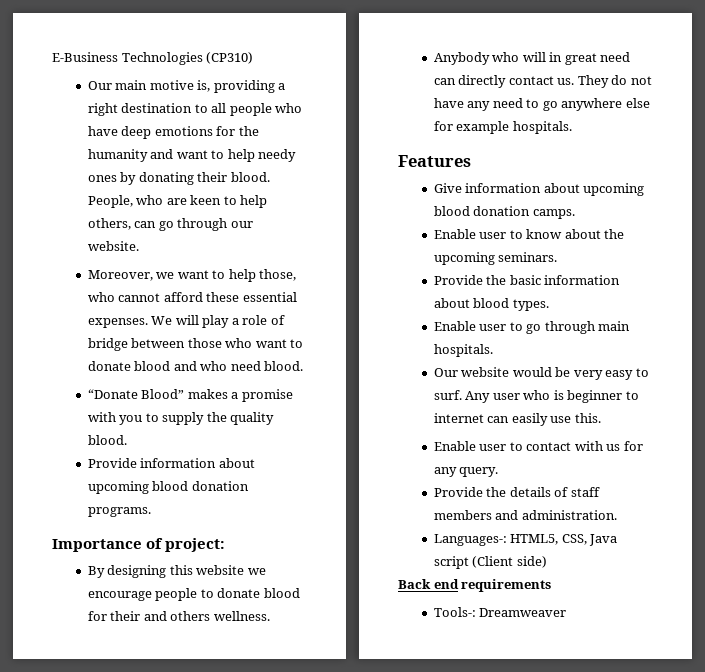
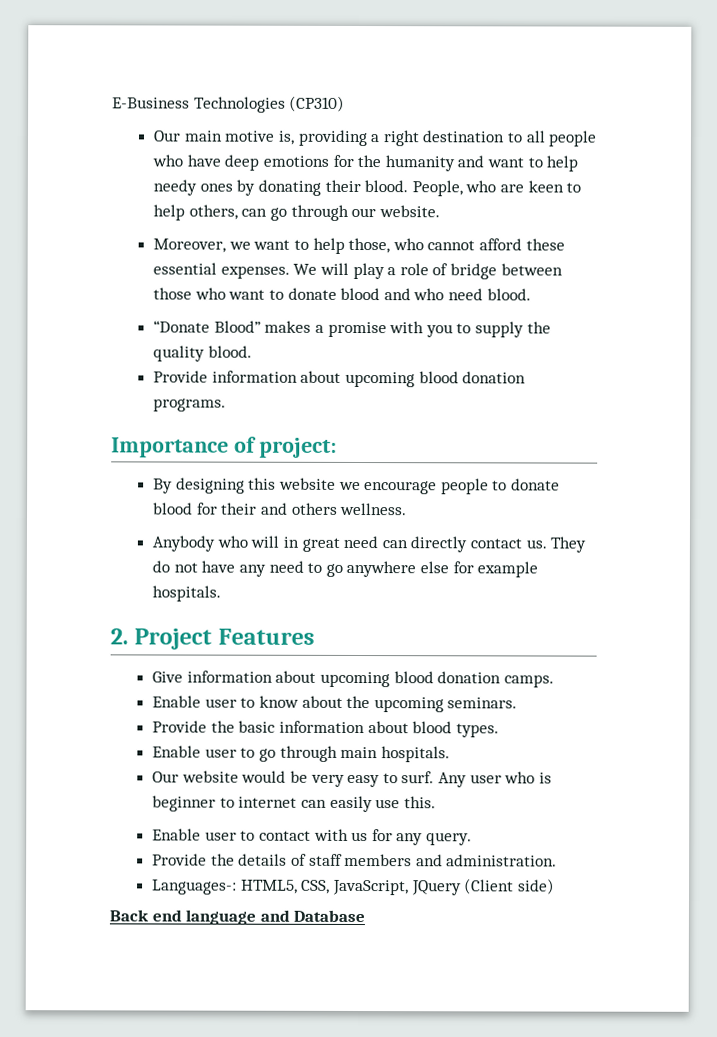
(572, 127) none -> [110,628,213,650] 2. Project
[589,534,618,546] [433,556,469,569] Java script -> [333,879,462,896] JavaScript, JQuery
[461,579,552,592] [433,607,567,617] requirements // Tools-: Dreamweaver -> [185,909,366,925] language and Database

